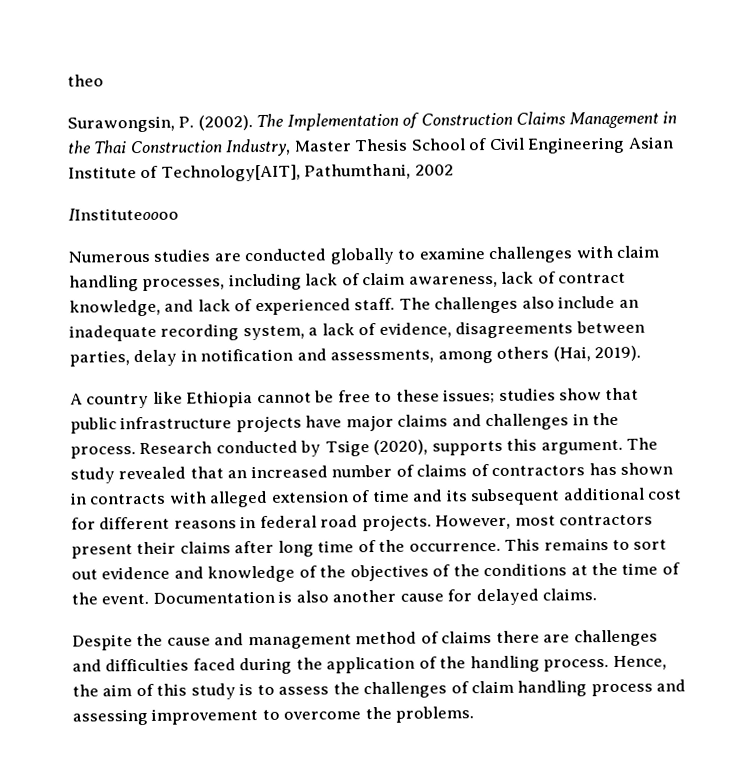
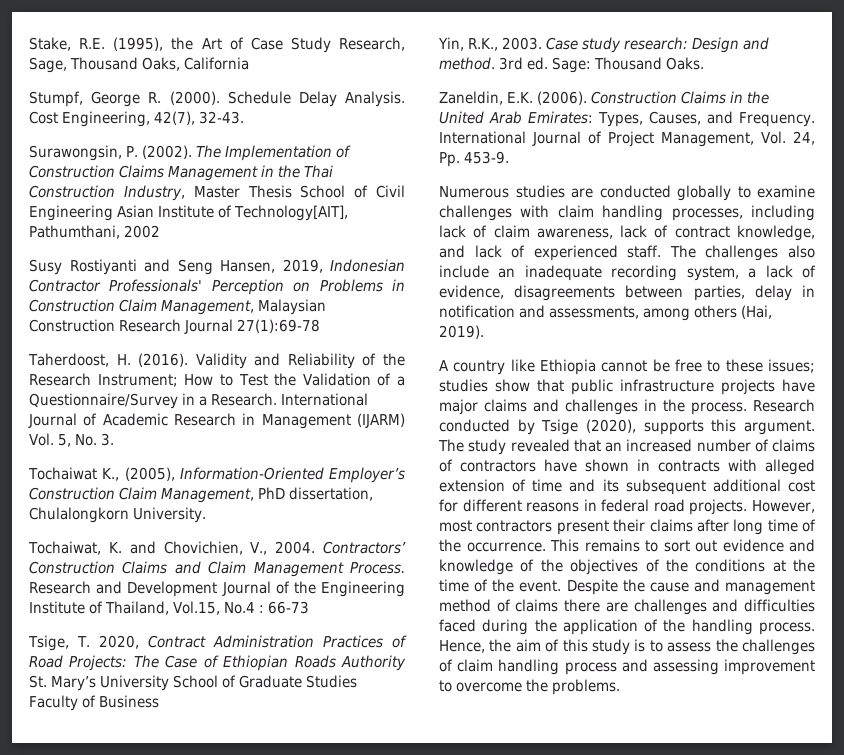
[67,74,104,87] theo -> [29,37,405,53] [29,57,249,73] [29,91,405,107] [29,111,244,127] Stake, R.E. (1995), the Art of Case Study Research, Sage, Thousand Oaks, California // Stumpf, George R. (2000). Schedule Delay Analysis. Cost Engineering, 42(7), 32-43.
[68,207,179,221] IInstituteoooo -> [29,259,405,275] [29,279,405,295] [29,299,326,315] [29,319,320,334] [28,353,405,369] [29,373,405,387] [29,393,368,409] [28,413,406,429] [29,433,114,447] [28,467,405,483] [29,487,373,503] [29,507,206,523] [28,541,406,555] [29,561,405,577] [29,581,405,597] [29,601,309,615] [28,635,407,651] [29,655,406,671] [29,675,357,691] [29,695,159,711] [438,37,769,53] [439,57,704,73] [439,91,769,105] [439,111,816,127] [439,131,815,147] [439,151,509,167] Susy Rostiyanti and Seng Hansen, 2019, Indonesian Contractor Professionals' Perception on Problems in Construction Claim Management, Malaysian Construction Research Journal 27(1):69-78 // Taherdoost, H. (2016). Validity and Reliability of the Research Instrument; How to Test the Validation of a Questionnaire/Survey in a Research. International Journal of Academic Research in Management (IJARM) Vol. 5, No. 3. // Tochaiwat K., (2005), Information-Oriented Employer’s Construction Claim Management, PhD dissertation, Chulalongkorn University. // Tochaiwat, K. and Chovichien, V., 2004. Contractors’ Construction Claims and Claim Management Process. Research and Development Journal of the Engineering Institute of Thailand, Vol.15, No.4 : 66-73 // Tsige, T. 2020, Contract Administration Practices of Road Projects: The Case of Ethiopian Roads Authority St. Mary’s University School of Graduate Studies Faculty of Business // Yin, R.K., 2003. Case study research: Design and method. 3rd ed. Sage: Thousand Oaks. // Zaneldin, E.K. (2006). Construction Claims in the United Arab Emirates: Types, Causes, and Frequency. International Journal of Project Management, Vol. 24, Pp. 453-9.
[588,462,617,476] has -> [544,459,577,472] have
[152,588,598,606] Documentation is also another cause for delayed claims. // -> (562, 586) none

